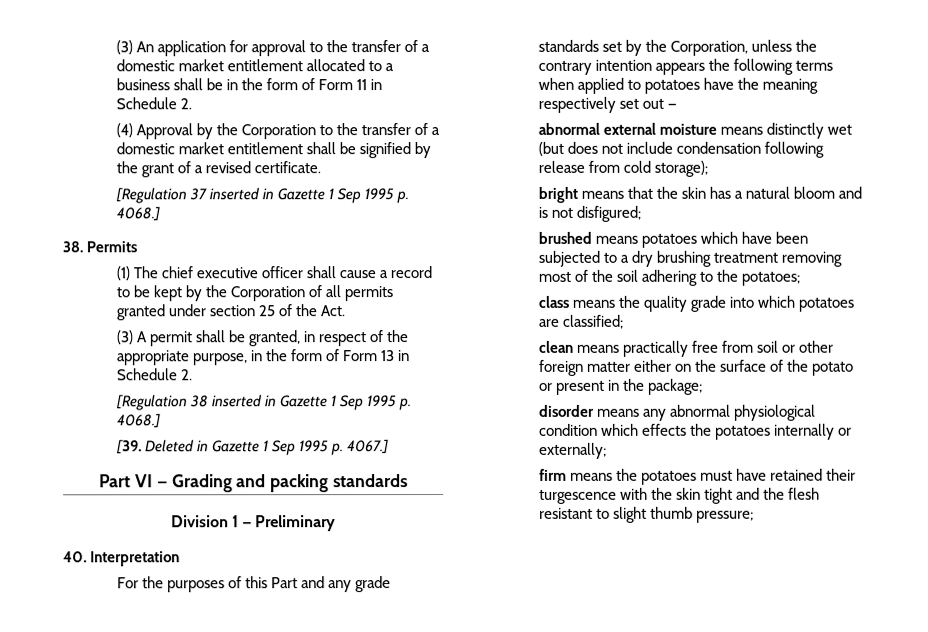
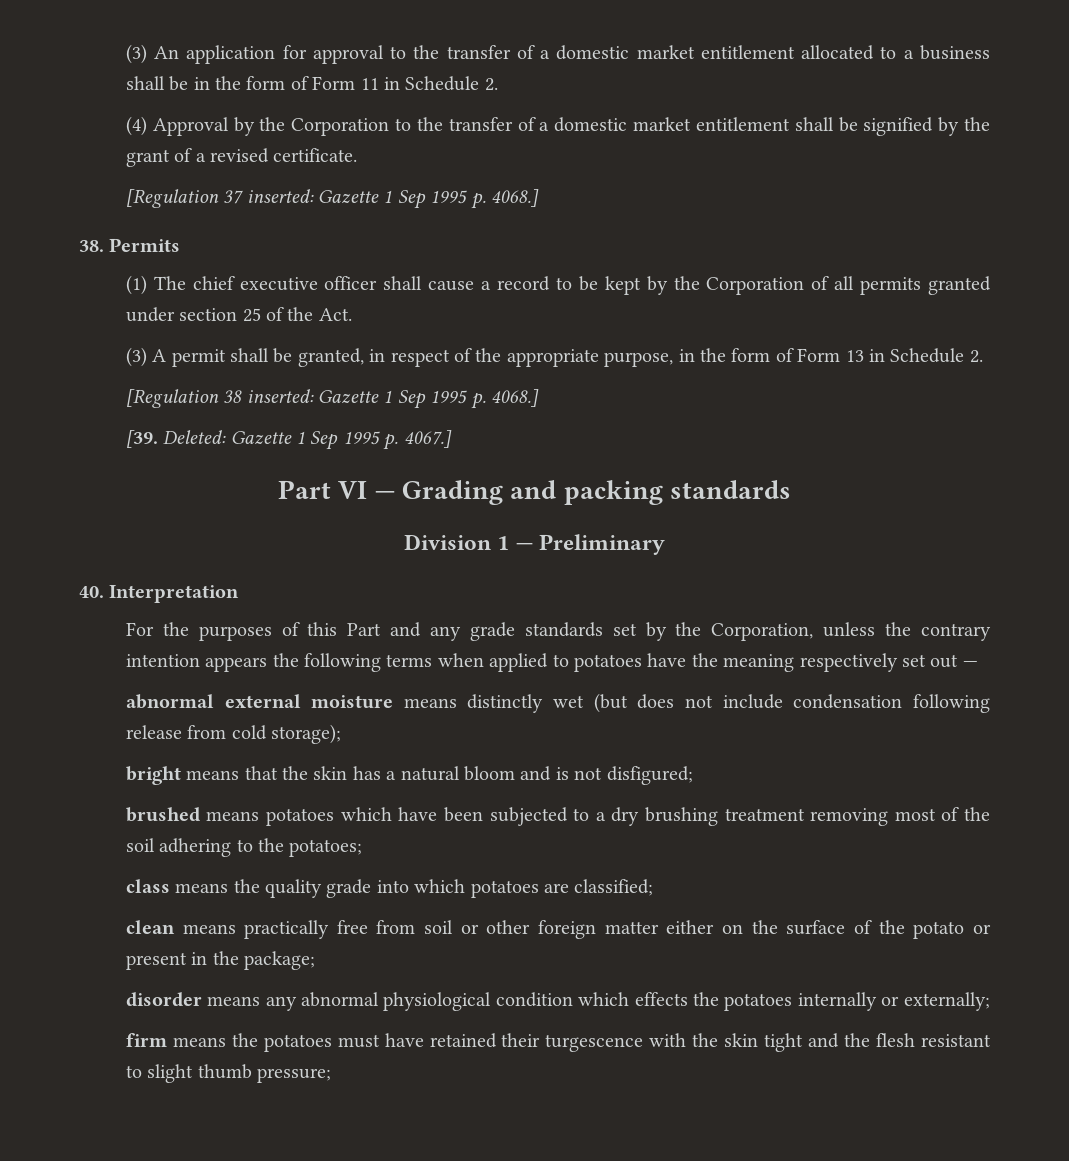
[208,187,274,201] inserted in -> [246,189,314,203] inserted:
[211,394,277,408] inserted in -> [246,389,314,403] inserted:
[144,439,209,453] Deleted in -> [163,430,227,444] Deleted:

